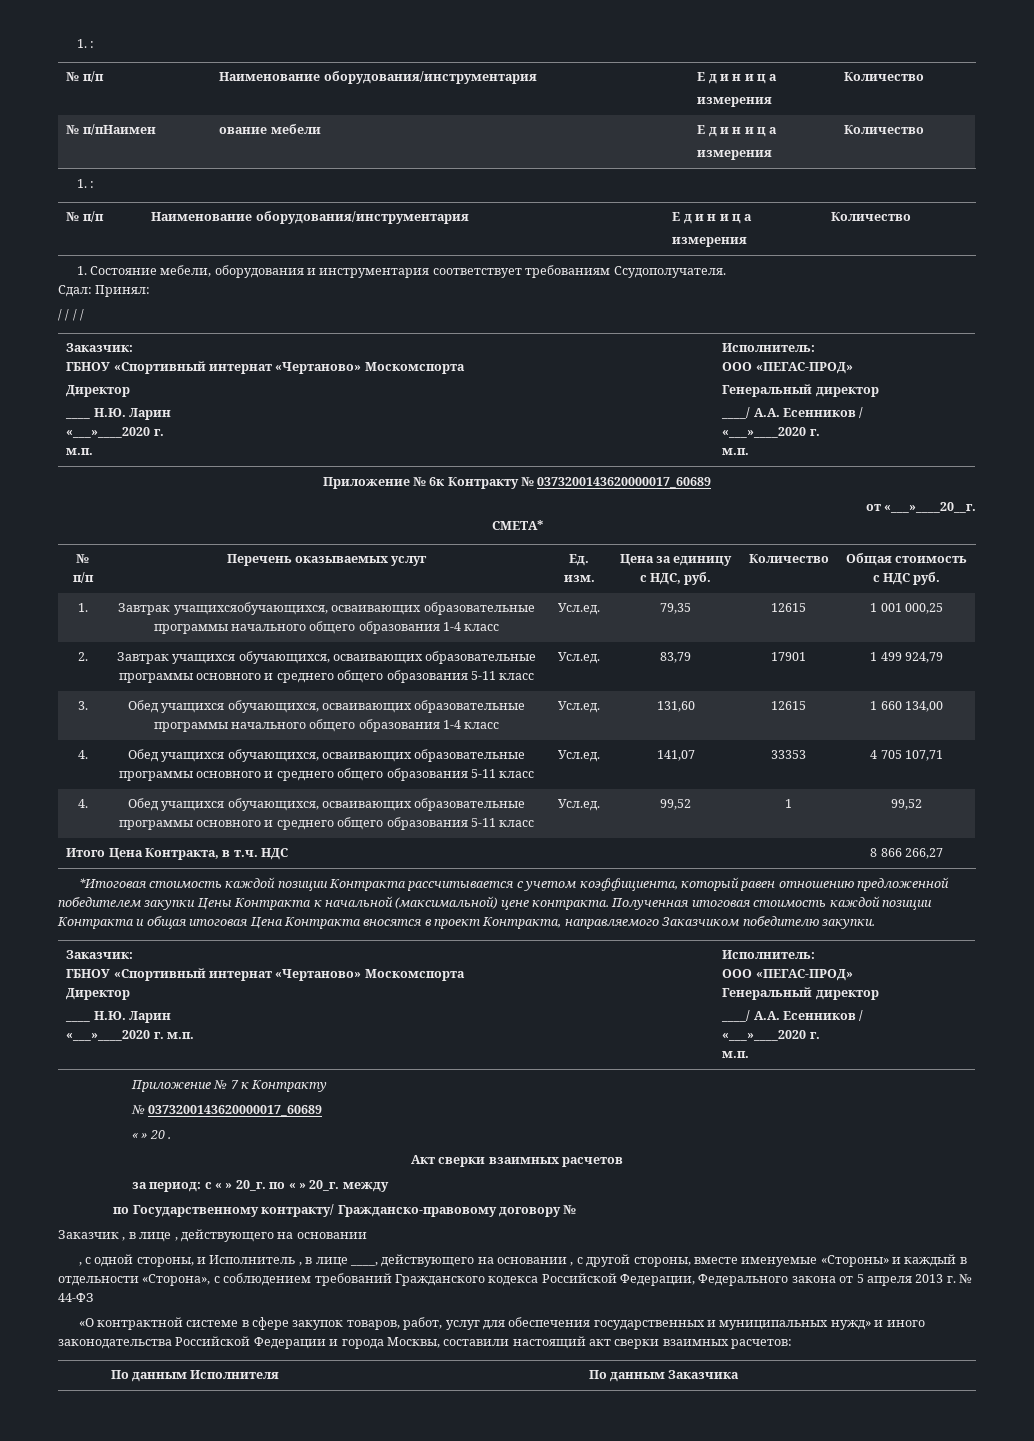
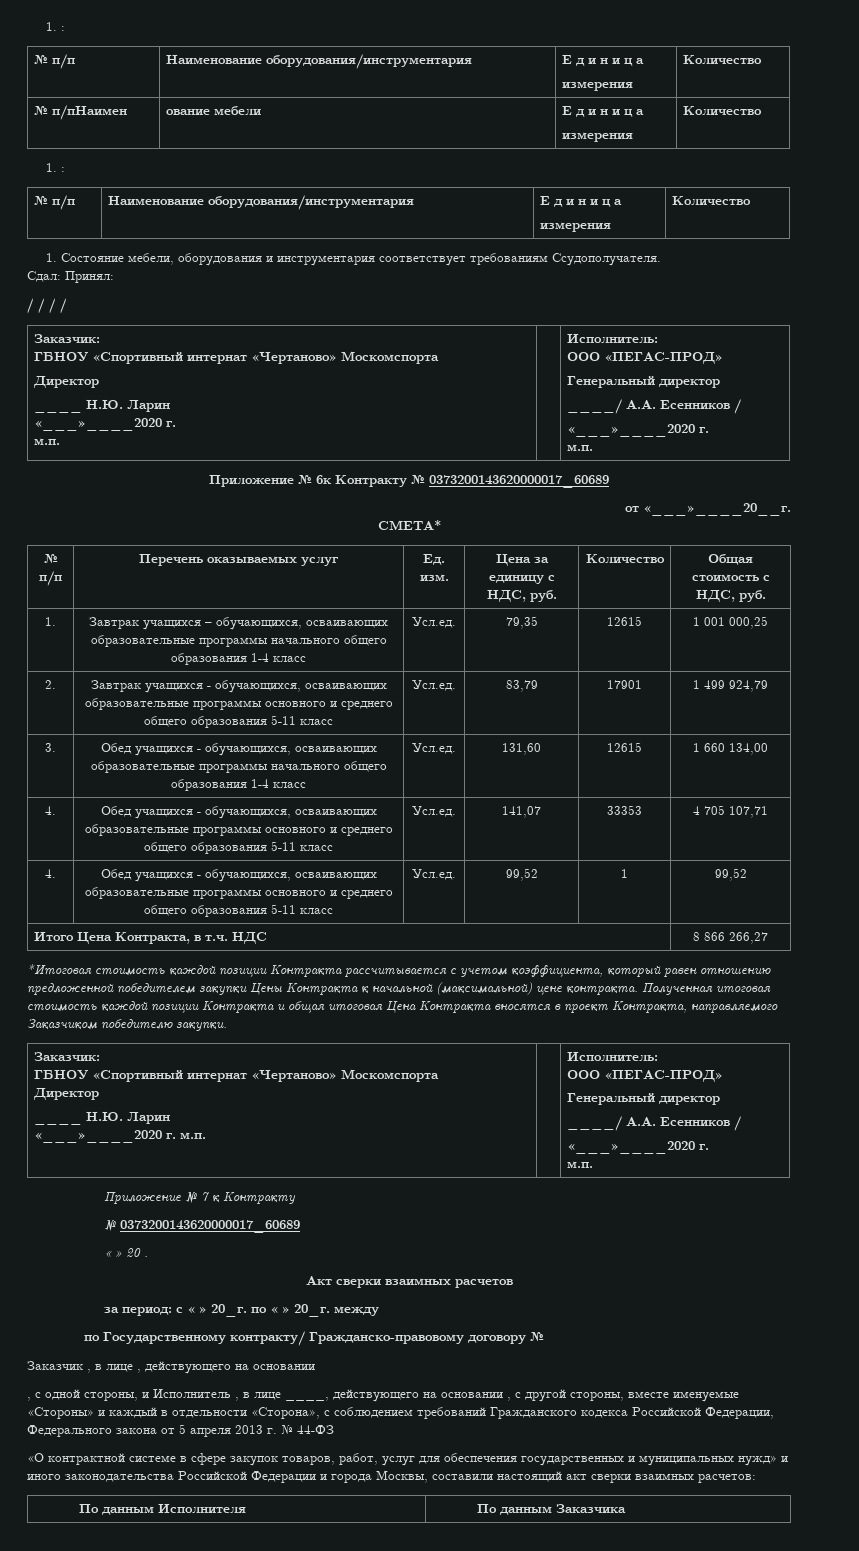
[883,573,910,585] НДС -> [695,589,735,602] НДС,
[173,602,328,615] учащихсяобучающихся, -> [143,617,302,630] учащихся – обучающихся,
(236, 659) none -> [206,686,211,689] -
(225, 708) none -> [196,749,201,752] -
(225, 757) none -> [196,812,201,815] -
(225, 806) none -> [196,875,201,878] -

